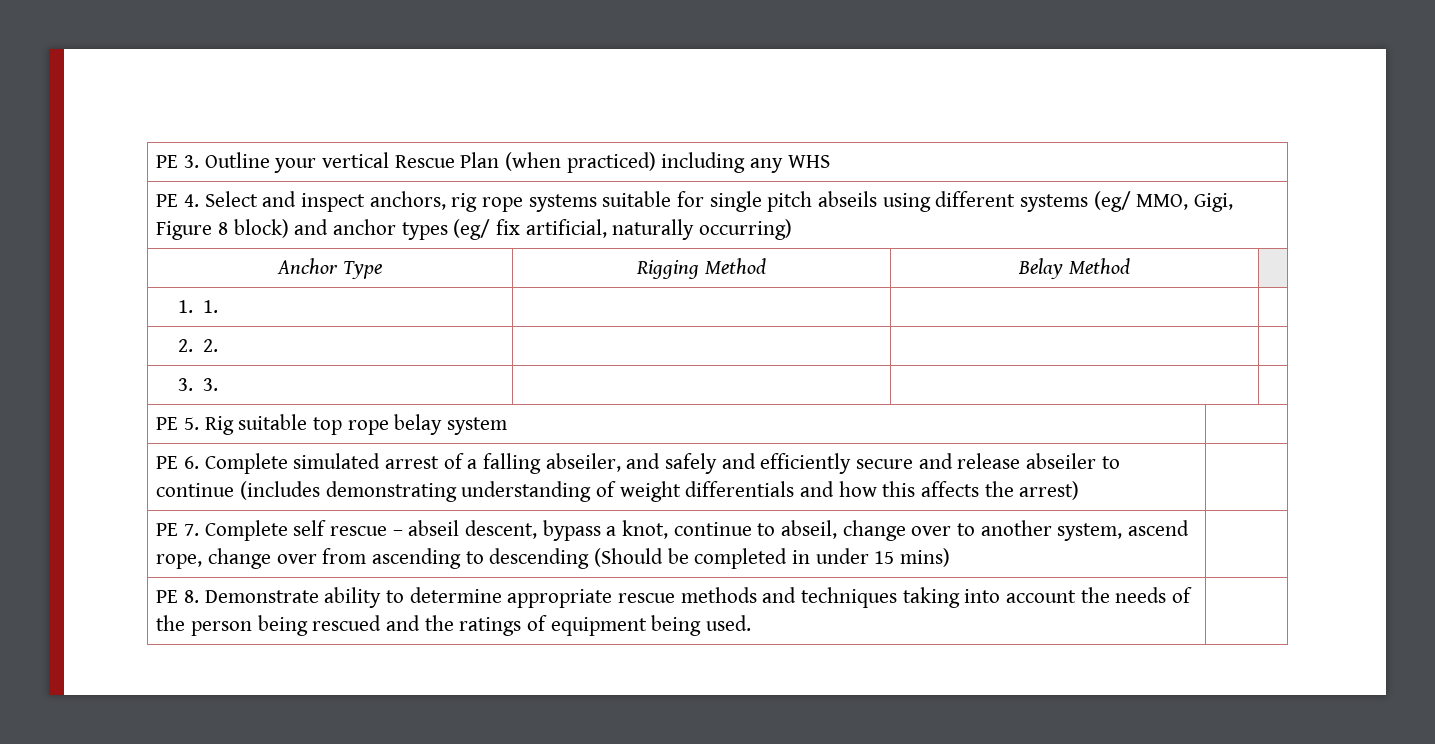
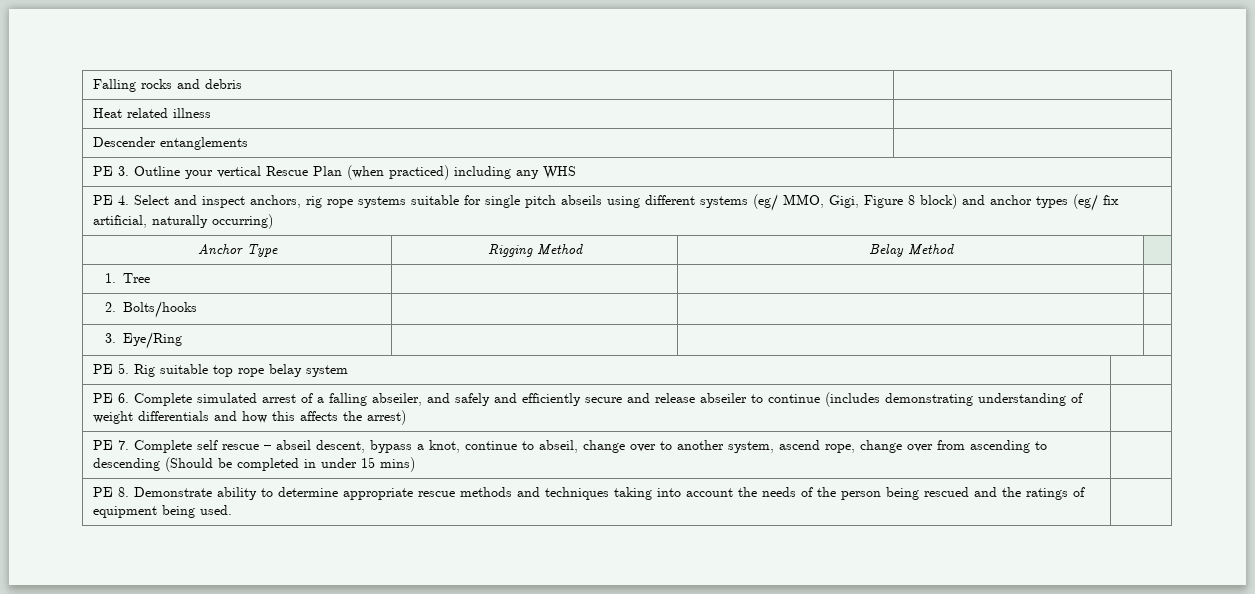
(156, 161) none -> [92,79,242,92] [92,108,211,118] [92,137,248,150] Falling rocks and debris | // Heat related illness | // Descender entanglements | //
[203,300,219,313] [177,339,219,352] [177,378,219,391] 1. | | | // 2. 2. | | | // 3. 3. -> [122,273,150,283] [104,301,197,318] [104,332,182,349] Tree | | | // 2. Bolts/hooks | | | // 3. Eye/Ring

